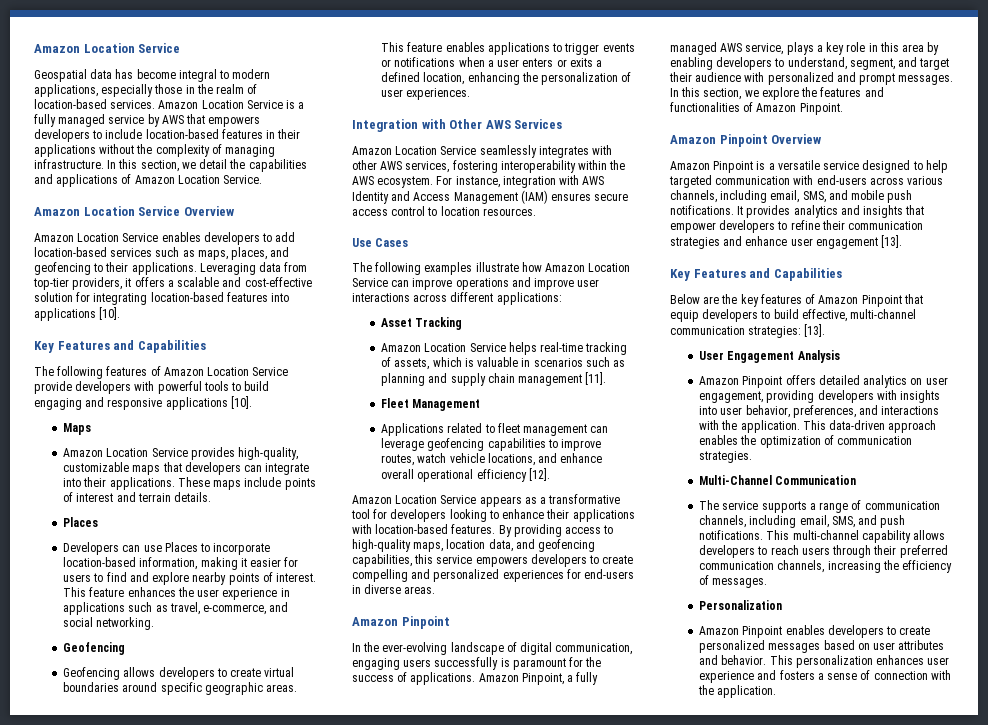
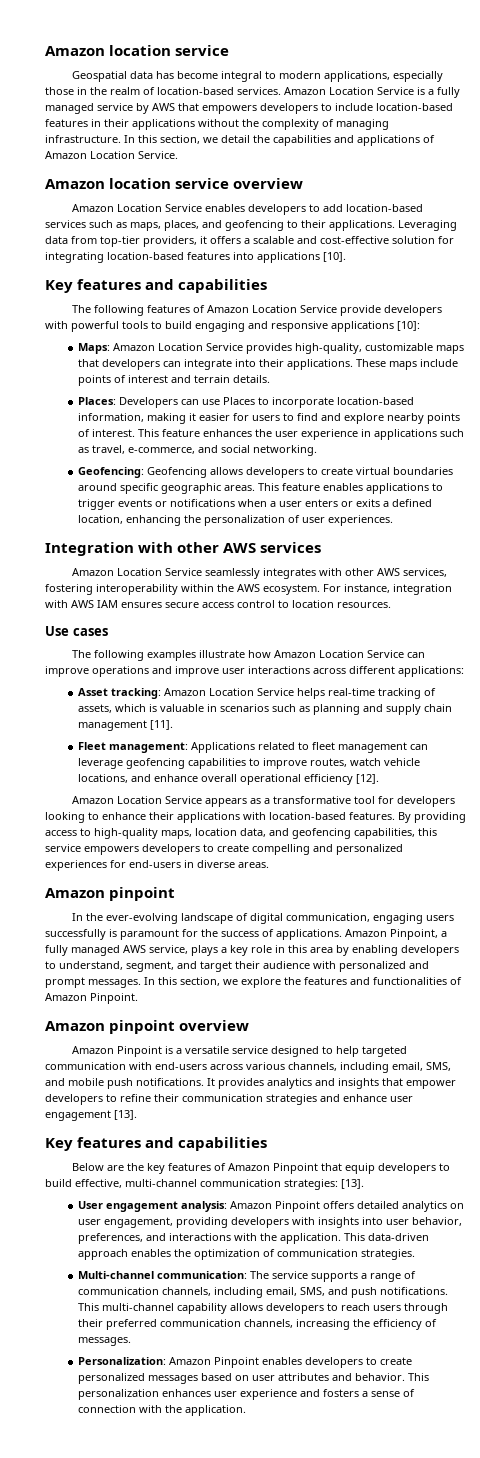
[34,43,181,53] Amazon Location Service -> [45,45,230,56] Amazon location service
[83,206,234,216] Location Service Overview -> [109,178,304,189] location service overview
[57,340,206,353] Features and Capabilities -> [77,279,268,293] features and capabilities
[230,396,252,409] [63,423,92,435] [10]. // Maps // -> [397,321,420,331] [77,343,110,354] [10]: // Maps:
[63,517,99,527] Places // -> [77,397,116,405] Places:
[63,642,126,655] Geofencing // -> [77,467,144,478] Geofencing:
[449,119,563,129] Other AWS Services -> [177,542,322,553] other AWS services
[352,190,548,204] Identity and Access Management (IAM) -> [97,600,118,608] IAM
[375,238,409,247] Cases -> [72,628,108,636] cases
[415,317,463,330] Tracking // -> [110,688,161,699] tracking:
[412,399,481,411] Management // -> [108,742,188,753] management:
[401,616,450,629] Pinpoint -> [109,887,176,901] pinpoint
[719,134,822,147] Pinpoint Overview -> [109,1020,250,1034] pinpoint overview
[693,268,842,281] Features and Capabilities -> [77,1137,268,1151] features and capabilities
[727,350,840,363] Engagement Analysis // -> [105,1201,227,1212] engagement analysis:
[699,475,857,485] Multi-Channel Communication // -> [77,1271,247,1279] Multi-channel communication:
[699,600,783,610] Personalization // -> [77,1357,166,1365] Personalization:

